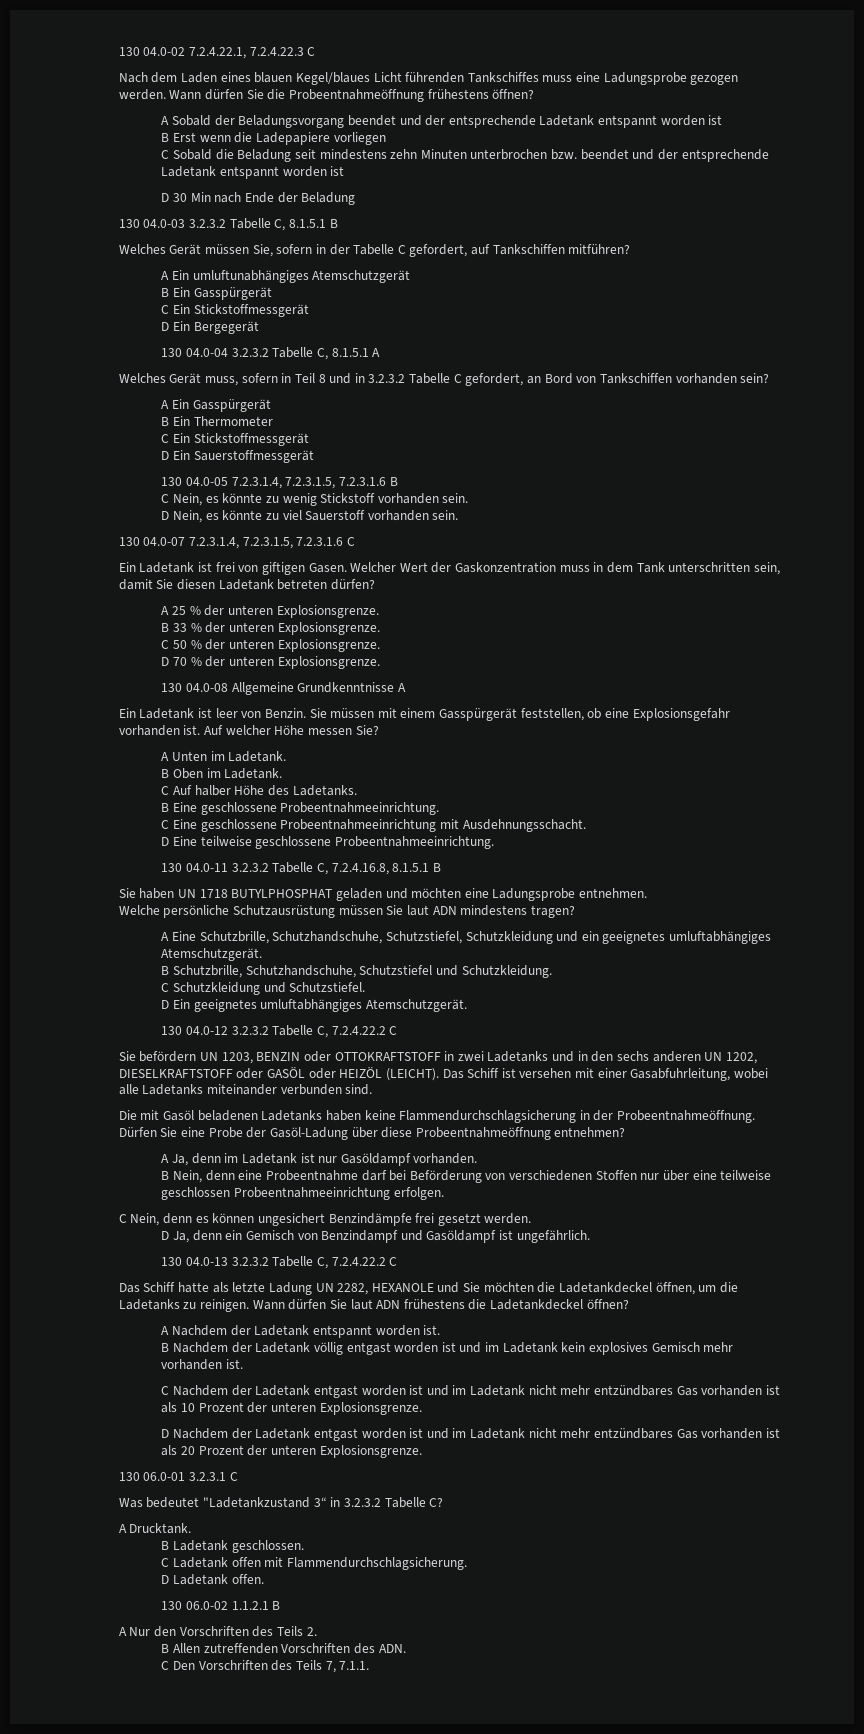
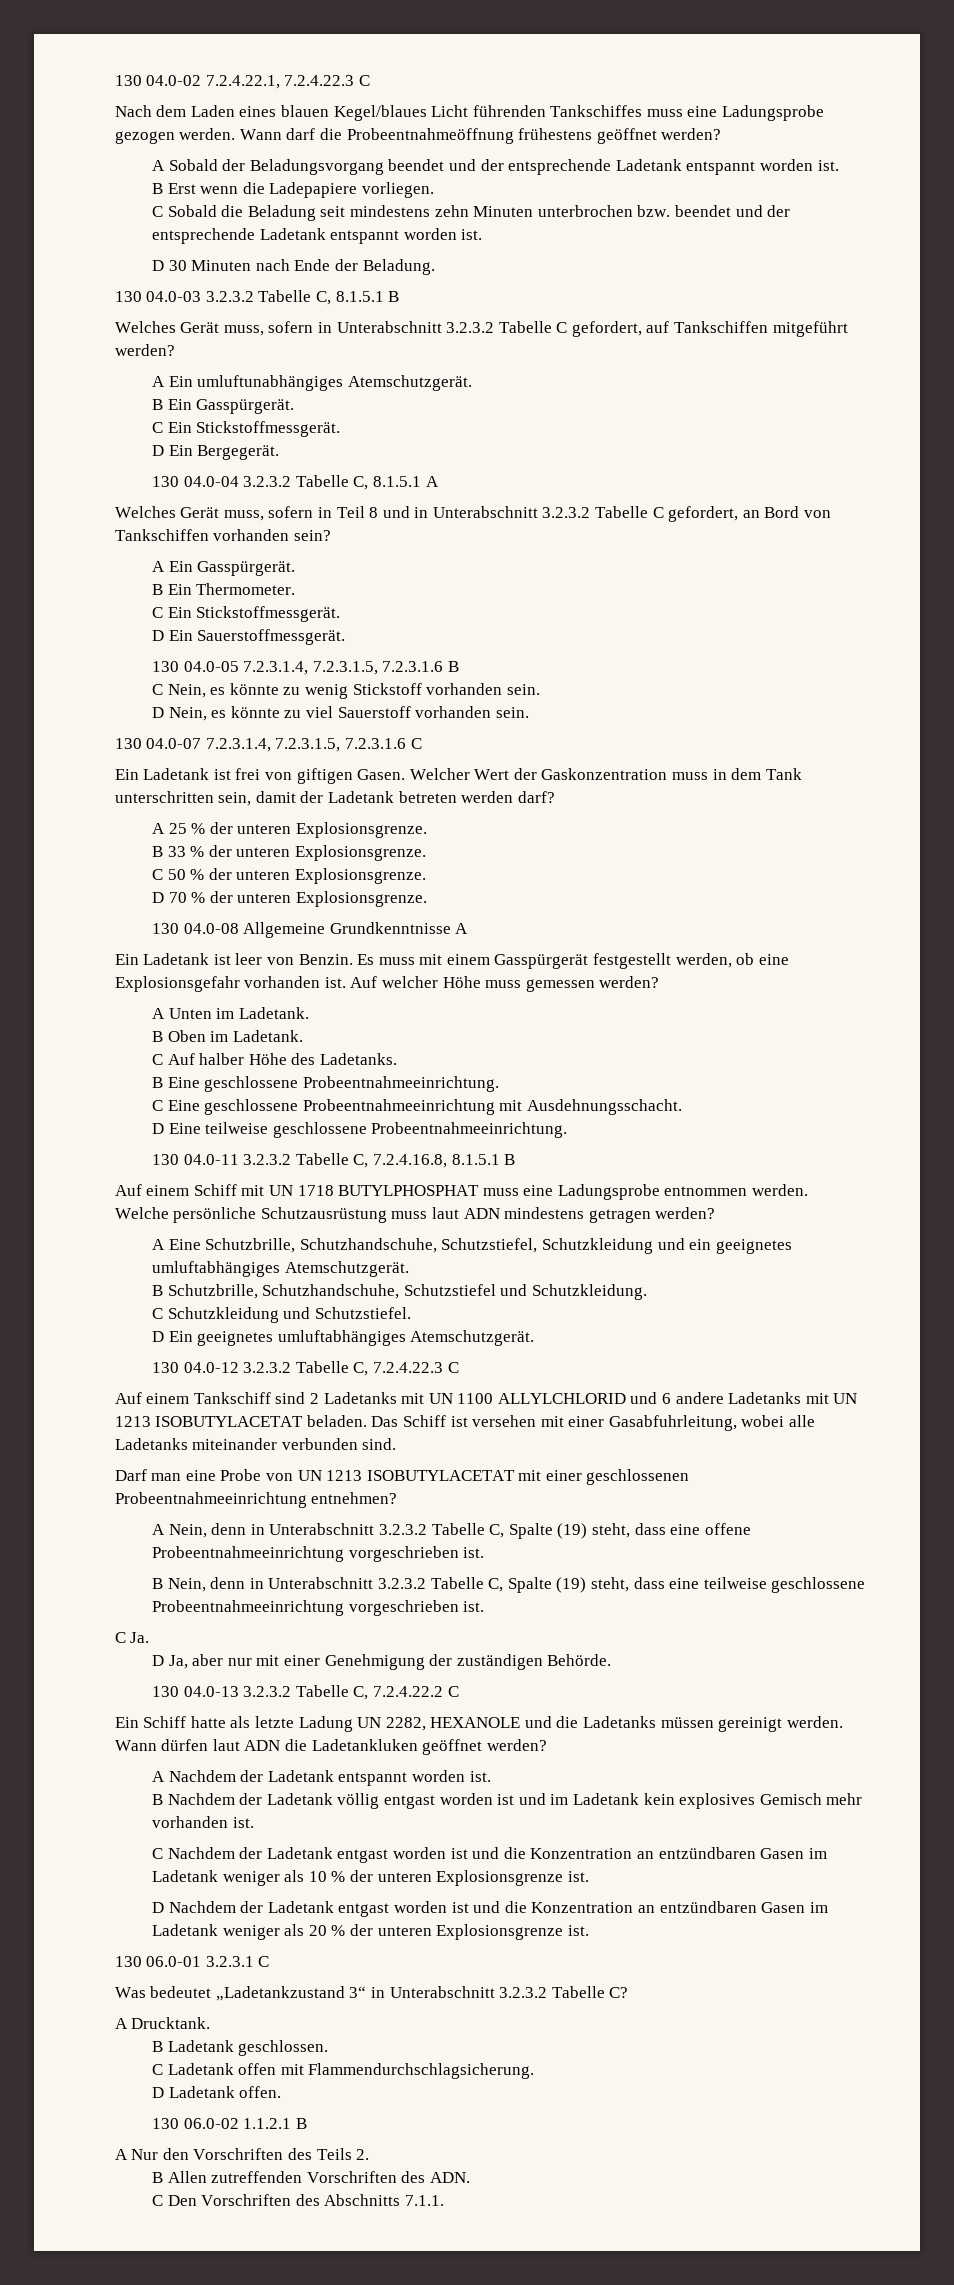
[204,89,264,100] dürfen Sie -> [286,128,316,140] darf
[492,89,535,99] öffnen? -> [596,128,722,144] geöffnet werden?
[708,115,723,125] ist -> [817,160,839,171] ist.
[333,132,386,145] vorliegen -> [362,182,435,198] vorliegen.
[330,166,345,176] ist -> [461,229,483,240] ist.
[190,192,211,202] Min -> [191,260,252,271] Minuten
[301,192,356,205] Beladung -> [362,259,435,275] Beladung.
[204,244,350,257] müssen Sie, sofern in der -> [223,321,495,336] muss, sofern in Unterabschnitt 3.2.3.2
[568,244,631,254] mitführen? -> [772,321,848,337] [114,344,175,356] mitgeführt werden?
[312,270,411,283] [161,287,272,300] [161,304,309,317] [161,321,259,334] Atemschutzgerät // B Ein Gasspürgerät // C Ein Stickstoffmessgerät // D Ein Bergegerät -> [347,375,472,391] [152,399,295,414] [152,421,341,437] [152,445,280,460] Atemschutzgerät. // B Ein Gasspürgerät. // C Ein Stickstoffmessgerät. // D Ein Bergegerät.
(365, 378) none -> [432,506,538,518] Unterabschnitt
[192,399,271,412] [161,416,273,426] [161,433,309,446] [161,450,314,463] Gasspürgerät // B Ein Thermometer // C Ein Stickstoffmessgerät // D Ein Sauerstoffmessgerät -> [197,561,296,576] [152,583,296,595] [152,606,341,622] [152,629,346,645] Gasspürgerät. // B Ein Thermometer. // C Ein Stickstoffmessgerät. // D Ein Sauerstoffmessgerät.
[156,579,375,590] Sie diesen Ladetank betreten dürfen? -> [300,791,555,803] der Ladetank betreten werden darf?
[309,708,375,718] Sie müssen -> [357,954,415,965] Es muss
[520,708,584,721] feststellen, -> [593,953,732,969] festgestellt werden,
[307,725,379,735] messen Sie? -> [485,976,660,992] muss gemessen werden?
[118,888,648,901] Sie haben UN 1718 BUTYLPHOSPHAT geladen und möchten eine Ladungsprobe entnehmen. -> [114,1184,809,1200] Auf einem Schiff mit UN 1718 BUTYLPHOSPHAT muss eine Ladungsprobe entnommen werden.
[338,905,404,915] müssen Sie -> [391,1211,428,1219] muss
[530,905,575,918] tragen? -> [588,1207,716,1223] getragen werden?
[331,1026,398,1035] [118,1051,757,1064] [118,1067,439,1081] 7.2.4.22.2 C // Sie befördern UN 1203, BENZIN oder OTTOKRAFTSTOFF in zwei Ladetanks und in den sechs anderen UN 1202, DIESELKRAFTSTOFF oder GASÖL oder HEIZÖL (LEICHT). -> [373,1362,459,1373] [114,1392,858,1404] [114,1415,367,1427] 7.2.4.22.3 C // Auf einem Tankschiff sind 2 Ladetanks mit UN 1100 ALLYLCHLORID und 6 andere Ladetanks mit UN 1213 ISOBUTYLACETAT beladen.
[118,1110,756,1123] [118,1127,626,1140] [161,1153,478,1166] [161,1170,772,1183] [161,1187,444,1200] [118,1213,532,1226] [161,1230,590,1243] Die mit Gasöl beladenen Ladetanks haben keine Flammendurchschlagsicherung in der Probeentnahmeöffnung. Dürfen Sie eine Probe der Gasöl-Ladung über diese Probeentnahmeöffnung entnehmen? // A Ja, denn im Ladetank ist nur Gasöldampf vorhanden. // B Nein, denn eine Probeentnahme darf bei Beförderung von verschiedenen Stoffen nur über eine teilweise geschlossen Probeentnahmeeinrichtung erfolgen. // C Nein, denn es können ungesichert Benzindämpfe frei gesetzt werden. // D Ja, denn ein Gemisch von Benzindampf und Gasöldampf ist ungefährlich. -> [114,1469,690,1485] [114,1492,398,1508] [152,1523,751,1539] [152,1546,485,1562] [152,1577,866,1593] [152,1600,485,1616] [114,1632,150,1643] [152,1654,612,1670] Darf man eine Probe von UN 1213 ISOBUTYLACETAT mit einer geschlossenen Probeentnahmeeinrichtung entnehmen? // A Nein, denn in Unterabschnitt 3.2.3.2 Tabelle C, Spalte (19) steht, dass eine offene Probeentnahmeeinrichtung vorgeschrieben ist. // B Nein, denn in Unterabschnitt 3.2.3.2 Tabelle C, Spalte (19) steht, dass eine teilweise geschlossene Probeentnahmeeinrichtung vorgeschrieben ist. // C Ja. // D Ja, aber nur mit einer Genehmigung der zuständigen Behörde.
[118,1283,140,1293] Das -> [114,1717,139,1728] Ein
[463,1282,738,1295] [118,1299,629,1312] Sie möchten die Ladetankdeckel öffnen, um die Ladetanks zu reinigen. Wann dürfen Sie laut ADN frühestens die Ladetankdeckel öffnen? -> [556,1716,843,1732] [114,1739,547,1755] die Ladetanks müssen gereinigt werden. Wann dürfen laut ADN die Ladetankluken geöffnet werden?
[452,1385,780,1396] im Ladetank nicht mehr entzündbares Gas vorhanden ist -> [503,1847,827,1859] [152,1870,280,1886] die Konzentration an entzündbaren Gasen im Ladetank weniger
[198,1402,422,1415] Prozent der unteren Explosionsgrenze. -> [331,1870,589,1886] % der unteren Explosionsgrenze ist.
[452,1428,780,1439] im Ladetank nicht mehr entzündbares Gas vorhanden ist -> [504,1901,828,1913] [152,1924,280,1940] die Konzentration an entzündbaren Gasen im Ladetank weniger
[198,1445,422,1458] Prozent der unteren Explosionsgrenze. -> [331,1924,589,1940] % der unteren Explosionsgrenze ist.
[202,1497,310,1508] "Ladetankzustand -> [215,1986,345,2001] „Ladetankzustand
(341, 1502) none -> [389,1986,495,1998] Unterabschnitt
[295,1660,336,1673] Teils 7, -> [324,2194,401,2206] Abschnitts

